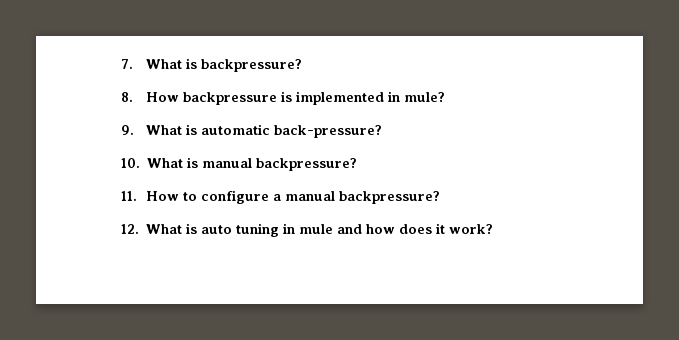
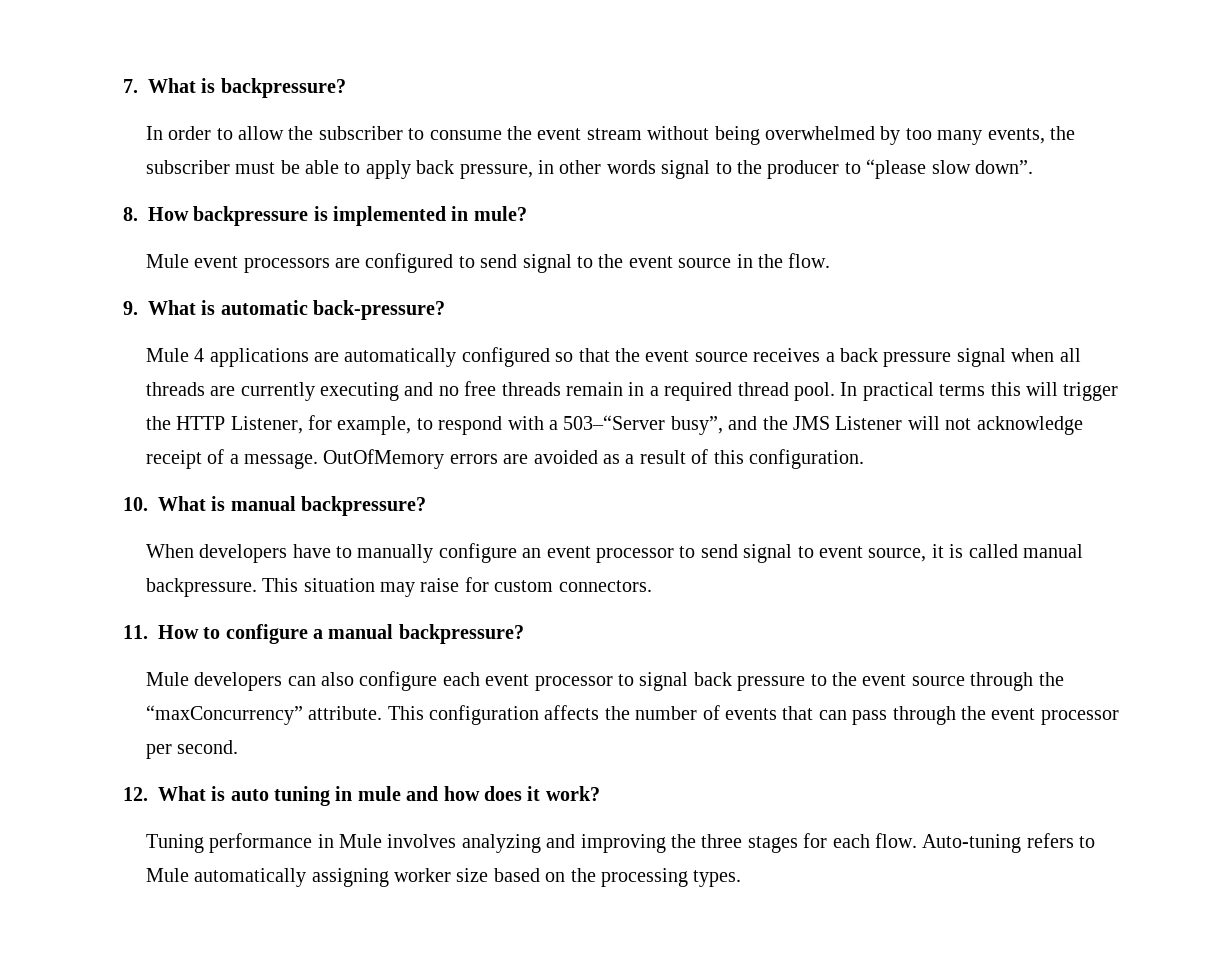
(303, 65) none -> [145,126,1075,145] [145,159,1033,179] // In order to allow the subscriber to consume the event stream without being overwhelmed by too many events, the subscriber must be able to apply back pressure, in other words signal to the producer to “please slow down”.
(446, 97) none -> [145,253,831,273] // Mule event processors are configured to send signal to the event source in the flow.
(383, 131) none -> [145,347,1081,367] [145,381,1119,401] [145,415,1083,435] [145,449,864,469] // Mule 4 applications are automatically configured so that the event source receives a back pressure signal when all threads are currently executing and no free threads remain in a required thread pool. In practical terms this will trigger the HTTP Listener, for example, to respond with a 503–“Server busy”, and the JMS Listener will not acknowledge receipt of a message. OutOfMemory errors are avoided as a result of this configuration.
(358, 164) none -> [145,543,1083,563] [145,577,652,597] // When developers have to manually configure an event processor to send signal to event source, it is called manual backpressure. This situation may raise for custom connectors.
(441, 197) none -> [145,671,1064,691] [145,705,1119,725] [145,740,239,759] // Mule developers can also configure each event processor to signal back pressure to the event source through the “maxConcurrency” attribute. This configuration affects the number of events that can pass through the event processor per second.
(494, 229) none -> [145,833,1096,853] [145,868,742,887] // Tuning performance in Mule involves analyzing and improving the three stages for each flow. Auto-tuning refers to Mule automatically assigning worker size based on the processing types.

